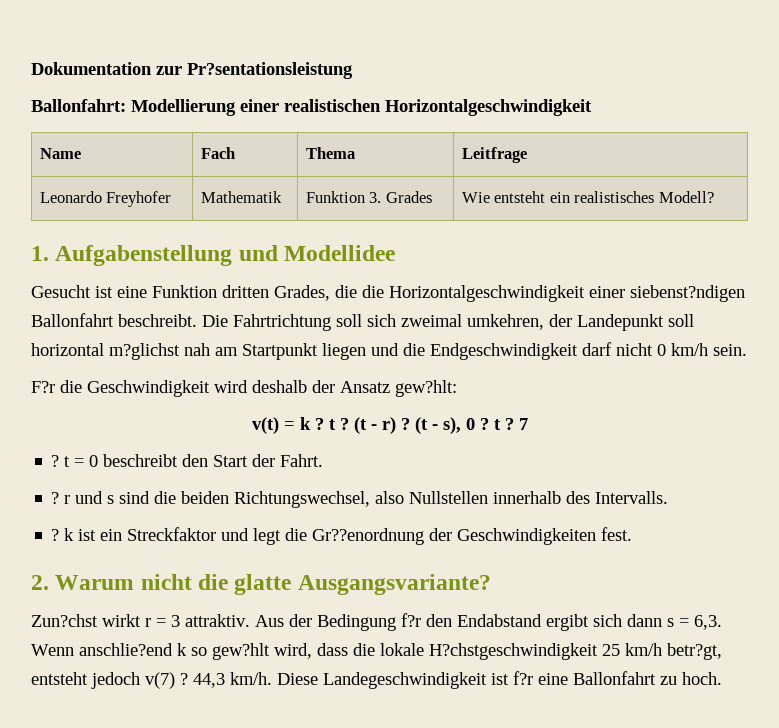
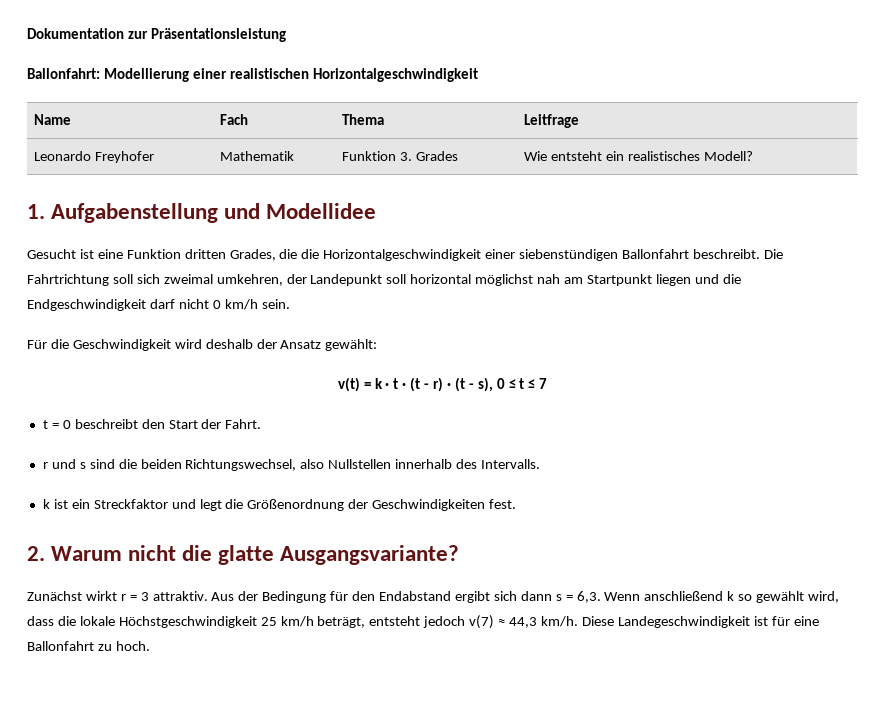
[187,62,353,79] Pr?sentationsleistung -> [150,28,286,42] Präsentationsleistung
[630,285,745,302] siebenst?ndigen -> [519,249,619,261] siebenstündigen
[109,343,180,360] m?glichst -> [475,274,534,286] möglichst
[31,381,55,393] F?r -> [27,340,47,349] Für
[395,380,457,397] gew?hlt: -> [325,339,378,351] gewählt:
[314,418,349,430] ? t ? -> [385,378,407,389] · t ·
[400,418,410,430] ? -> [446,383,451,389] ·
[479,418,514,430] ? t ? -> [508,378,536,389] ≤ t ≤
[51,455,60,467] ? -> (548, 383) none
[51,492,60,504] ? -> (262, 424) none
[51,529,60,541] ? -> (541, 464) none
[312,528,425,545] Gr??enordnung -> [247,499,345,511] Größenordnung
[31,614,98,627] Zun?chst -> [27,591,82,601] Zunächst
[401,613,421,627] f?r -> [330,591,349,601] für
[79,643,173,656] anschlie?end -> [644,591,724,601] anschließend
[212,643,270,660] gew?hlt -> [756,591,805,603] gewählt
[429,643,598,660] H?chstgeschwindigkeit -> [118,616,257,628] Höchstgeschwindigkeit
[667,643,722,660] betr?gt, -> [317,616,366,628] beträgt,
[180,673,188,685] ? -> [498,619,506,626] ≈
[513,671,533,685] f?r -> [771,616,790,626] für

